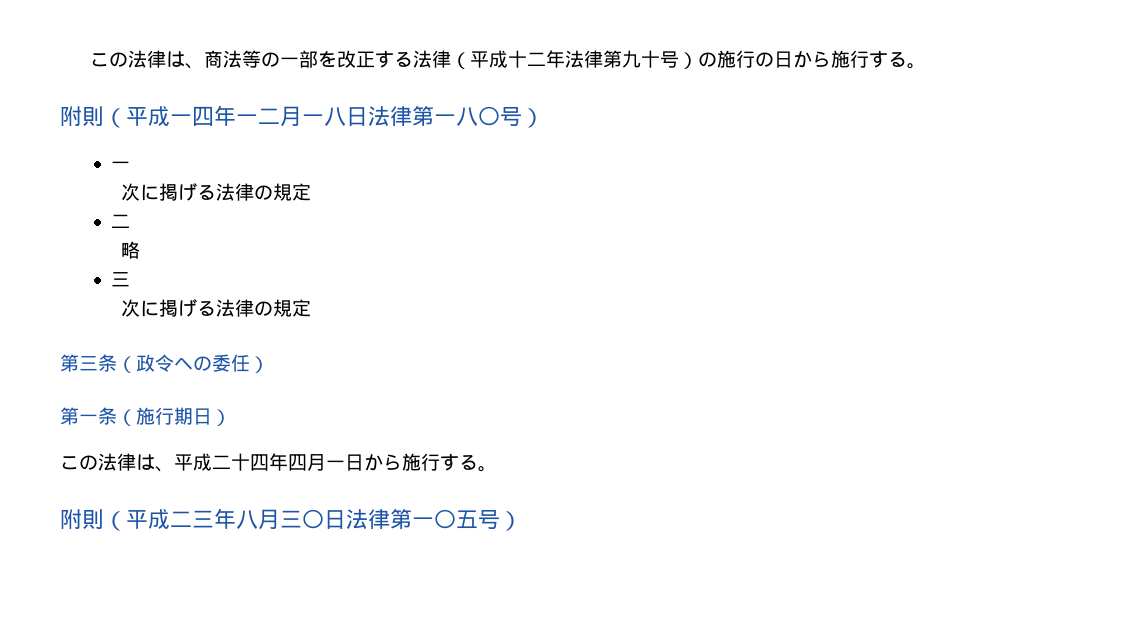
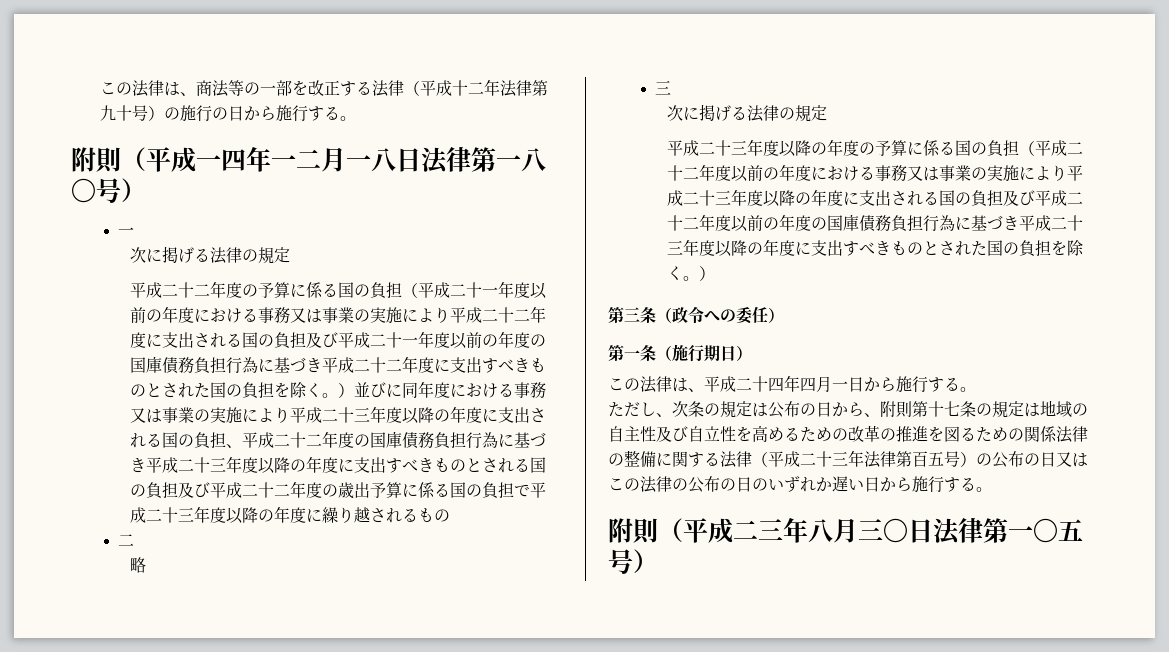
(311, 192) none -> [129,281,547,299] [129,306,546,324] [129,331,546,349] [129,356,546,374] [129,381,546,399] [129,406,546,424] [129,431,546,449] [129,456,546,474] [129,481,546,499] [129,506,450,524] // 平成二十二年度の予算に係る国の負担（平成二十一年度以前の年度における事務又は事業の実施により平成二十二年度に支出される国の負担及び平成二十一年度以前の年度の国庫債務負担行為に基づき平成二十二年度に支出すべきものとされた国の負担を除く。）並びに同年度における事務又は事業の実施により平成二十三年度以降の年度に支出される国の負担、平成二十二年度の国庫債務負担行為に基づき平成二十三年度以降の年度に支出すべきものとされる国の負担及び平成二十二年度の歳出予算に係る国の負担で平成二十三年度以降の年度に繰り越されるもの
(311, 308) none -> [666,139,1083,157] [666,164,1083,182] [666,189,1083,207] [666,214,1083,232] [666,239,1084,257] [666,266,715,281] // 平成二十三年度以降の年度の予算に係る国の負担（平成二十二年度以前の年度における事務又は事業の実施により平成二十三年度以降の年度に支出される国の負担及び平成二十二年度以前の年度の国庫債務負担行為に基づき平成二十三年度以降の年度に支出すべきものとされた国の負担を除く。）
(497, 469) none -> [608,400,1088,418] [608,425,1088,443] [608,450,1088,468] [608,476,992,493] // ただし、次条の規定は公布の日から、附則第十七条の規定は地域の自主性及び自立性を高めるための改革の推進を図るための関係法律の整備に関する法律（平成二十三年法律第百五号）の公布の日又はこの法律の公布の日のいずれか遅い日から施行する。

